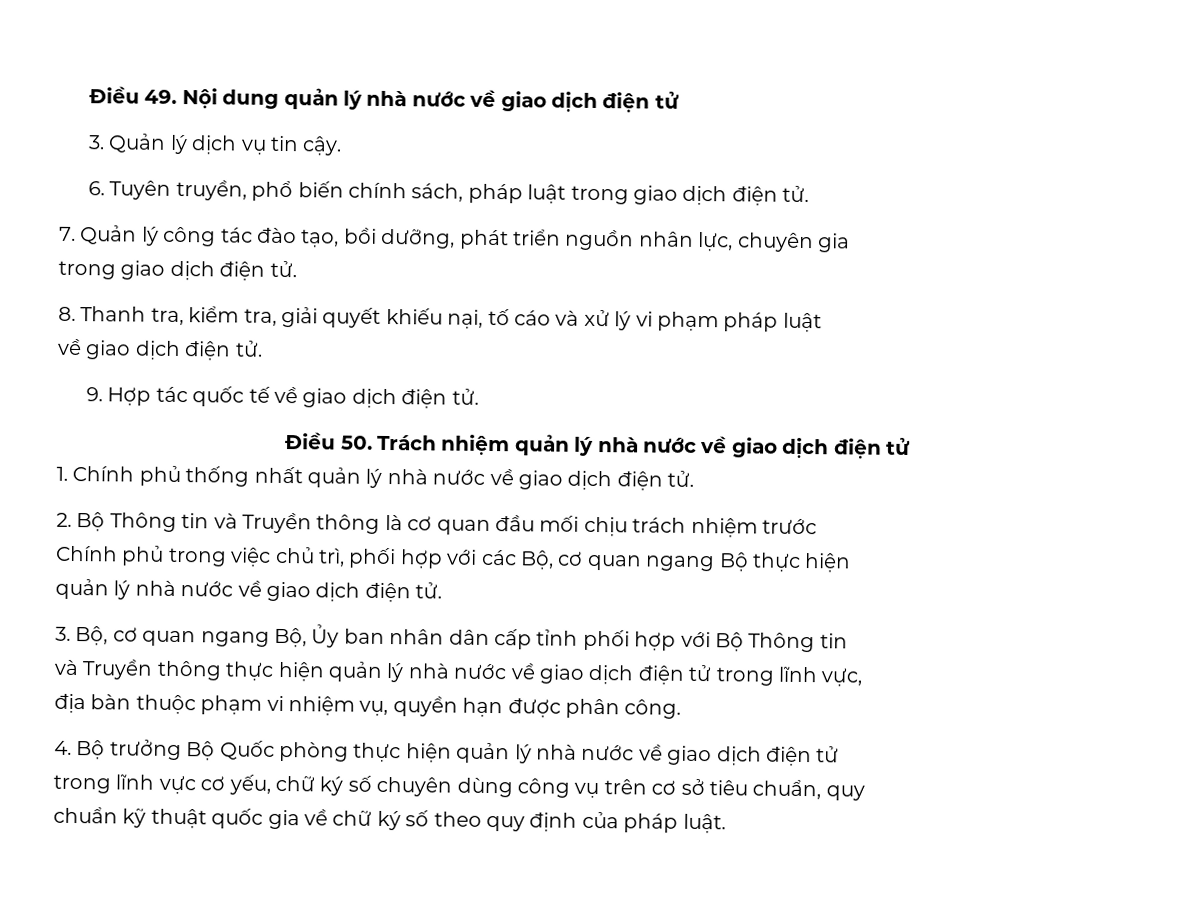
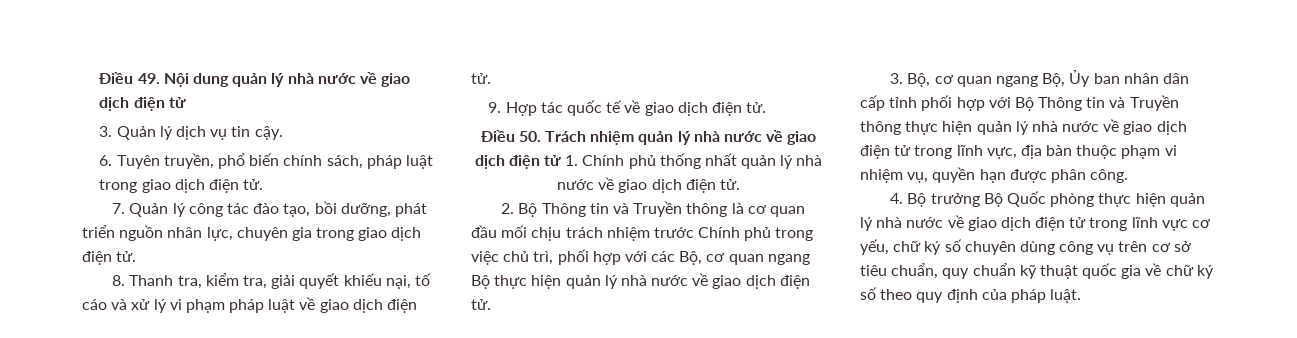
(850, 243) // -> (312, 234) none
(822, 322) // -> (296, 306) none
(911, 446) // -> (561, 160) none
(817, 526) // -> (694, 232) none
(852, 563) // -> (562, 282) none
(848, 641) // -> (1106, 102) none
(863, 677) // -> (1017, 153) none
(840, 754) // -> (1087, 222) none
(865, 793) // -> (970, 273) none

